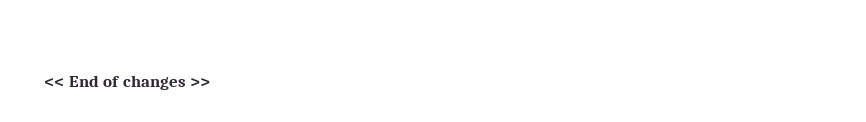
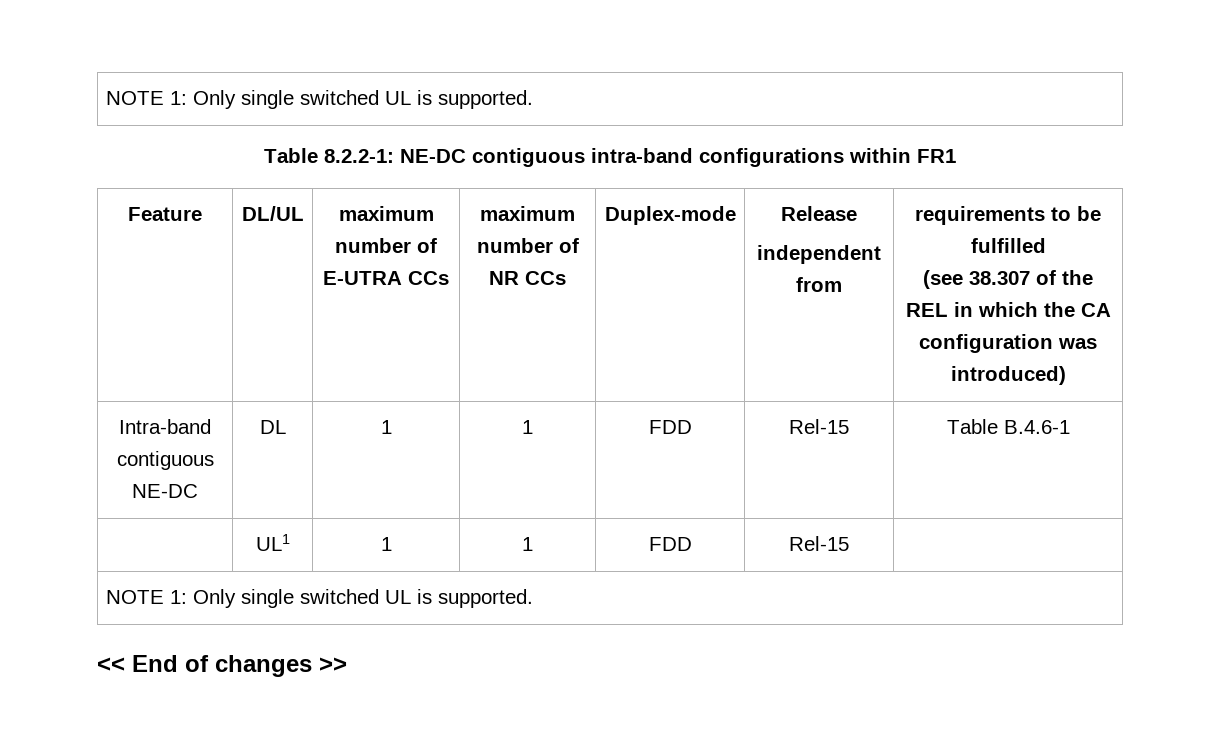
(44, 82) none -> [105,90,533,109] [264,148,956,167] [128,207,202,221] [241,206,304,221] [338,206,434,221] [335,238,437,253] [323,271,449,285] [480,206,575,221] [476,238,579,253] [489,271,566,285] [604,206,736,225] [781,206,857,221] [757,245,881,264] [796,277,842,292] [915,206,1101,225] [970,238,1046,253] [923,270,1093,289] [905,302,1111,317] [919,334,1097,353] [950,366,1066,385] [119,419,211,434] [116,451,214,470] [132,484,198,498] [259,420,286,434] [380,420,392,434] [522,420,533,434] [648,420,692,434] [789,419,849,434] [946,419,1070,434] [255,534,290,551] [380,537,392,551] [522,537,533,551] [648,537,692,551] [789,536,849,551] [105,589,533,608] NOTE 1: Only single switched UL is supported. // Table 8.2.2-1: NE-DC contiguous intra-band configurations within FR1 // Feature | DL/UL | maximum number of E-UTRA CCs | maximum number of NR CCs | Duplex-mode | Release // independent from | requirements to be fulfilled // (see 38.307 of the REL in which the CA configuration was introduced) // Intra-band contiguous NE-DC | DL | 1 | 1 | FDD | Rel-15 | Table B.4.6-1 // | UL1 | 1 | 1 | FDD | Rel-15 | // NOTE 1: Only single switched UL is supported. //

